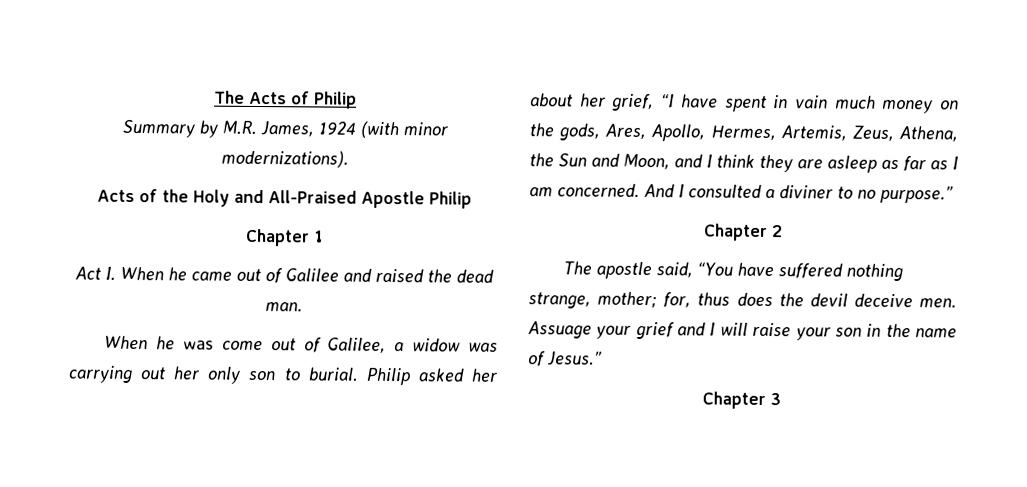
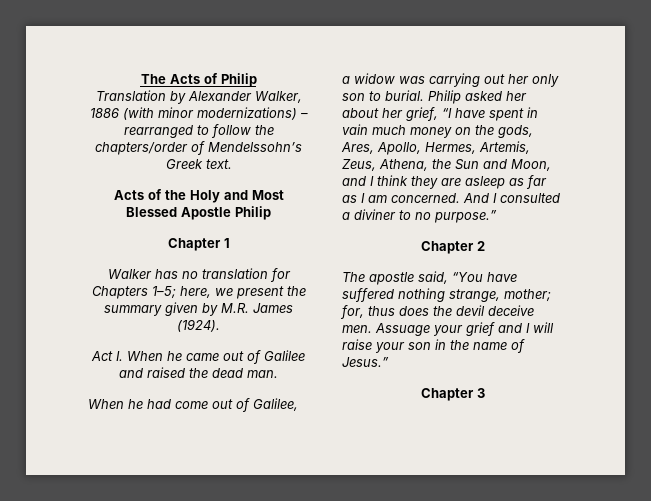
[121,119,448,139] [220,149,349,168] Summary by M.R. James, 1924 (with minor modernizations). -> [95,90,302,104] [89,107,308,120] [123,124,274,138] [95,141,302,155] [165,159,232,169] Translation by Alexander Walker, 1886 (with minor modernizations) – rearranged to follow the chapters/order of Mendelssohn’s Greek text.
[268,190,357,204] All-Praised -> [251,190,284,200] [126,207,177,217] Most Blessed
(324, 236) none -> [107,268,291,282] [91,286,306,299] [104,302,293,316] [177,319,220,332] // Walker has no translation for Chapters 1–5; here, we present the summary given by M.R. James (1924).
[183,340,215,350] was -> [147,399,171,409] had

